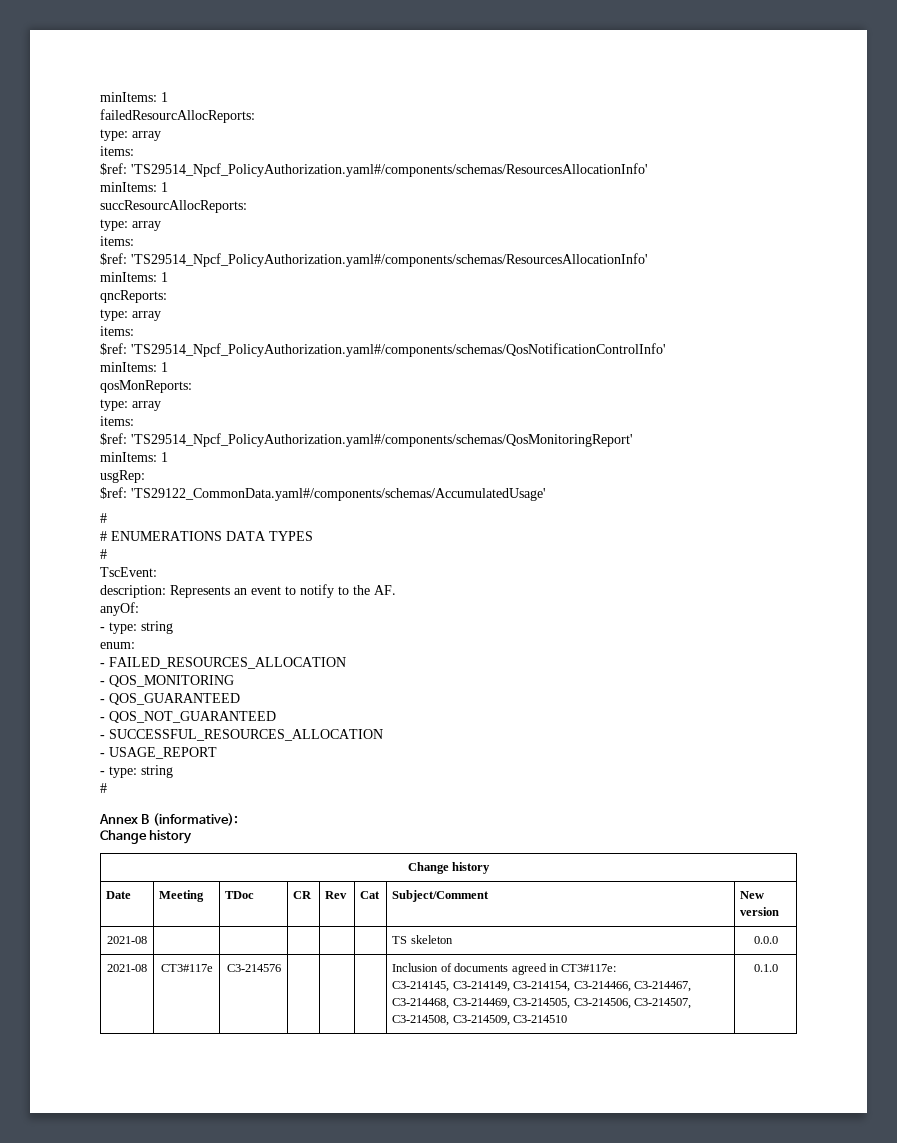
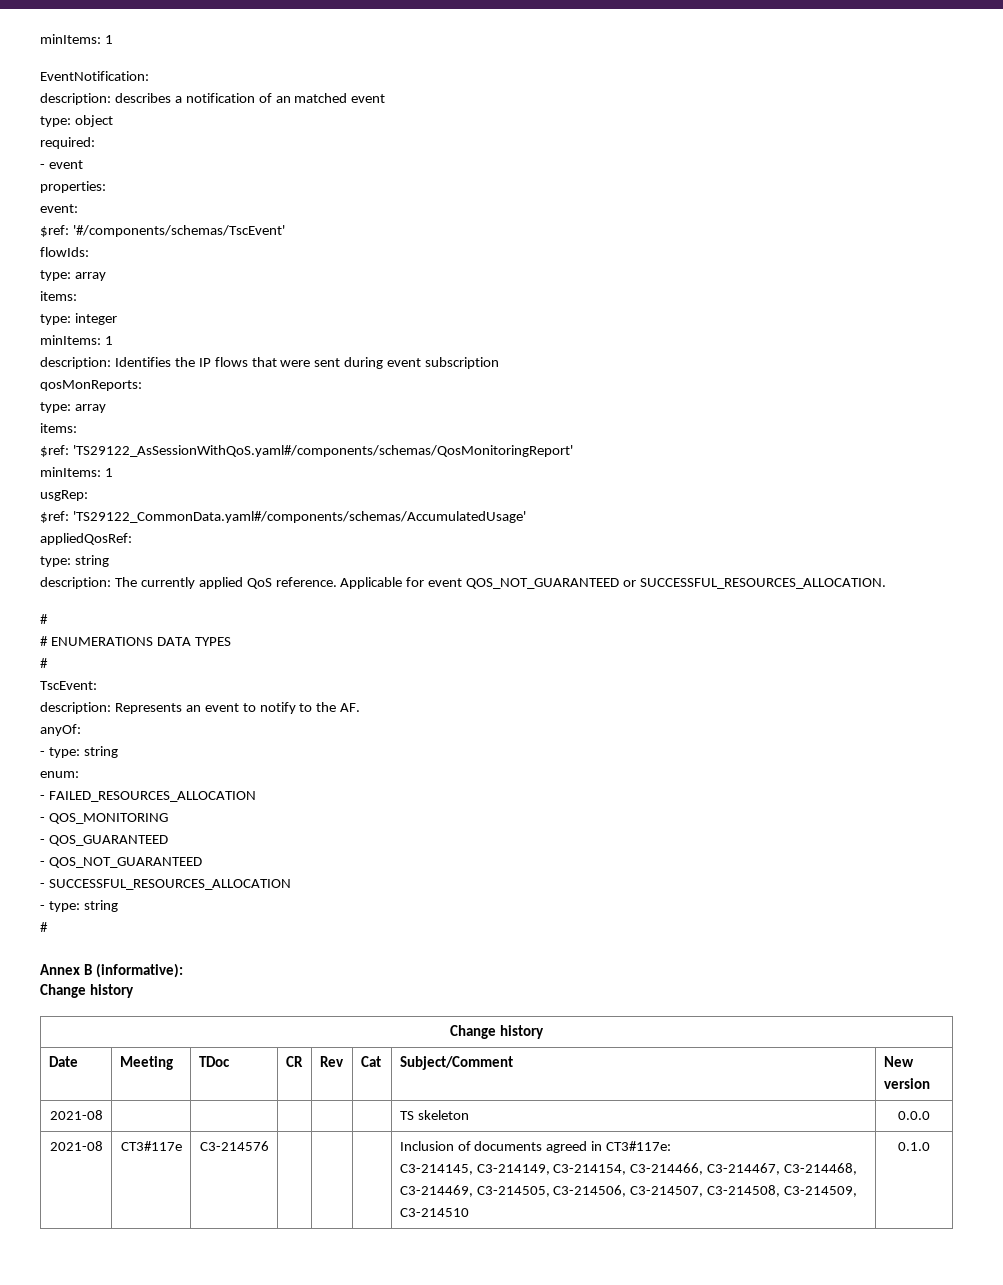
[100,92,168,102] [100,109,255,123] [100,129,161,141] [100,146,134,156] [100,163,648,177] [100,182,168,192] [100,200,247,213] [100,219,161,231] [100,236,134,246] [100,253,648,267] [100,272,168,282] [100,290,167,303] [100,309,161,321] [100,326,134,336] [100,343,666,357] [100,362,168,372] minItems: 1 // failedResourcAllocReports: // type: array // items: // $ref: 'TS29514_Npcf_PolicyAuthorization.yaml#/components/schemas/ResourcesAllocationInfo' // minItems: 1 // succResourcAllocReports: // type: array // items: // $ref: 'TS29514_Npcf_PolicyAuthorization.yaml#/components/schemas/ResourcesAllocationInfo' // minItems: 1 // qncReports: // type: array // items: // $ref: 'TS29514_Npcf_PolicyAuthorization.yaml#/components/schemas/QosNotificationControlInfo' // minItems: 1 -> [40,34,113,44] [40,71,149,81] [40,93,386,105] [40,115,113,127] [40,137,95,149] [40,160,83,169] [40,181,106,193] [40,204,78,213] [40,225,285,237] [40,247,89,257] [40,270,106,281] [40,291,77,301] [40,313,117,325] [40,335,113,345] [40,357,500,369] minItems: 1 // EventNotification: // description: describes a notification of an matched event // type: object // required: // - event // properties: // event: // $ref: '#/components/schemas/TscEvent' // flowIds: // type: array // items: // type: integer // minItems: 1 // description: Identifies the IP flows that were sent during event subscription
[131,433,633,447] 'TS29514_Npcf_PolicyAuthorization.yaml#/components/schemas/QosMonitoringReport' -> [72,445,573,457] 'TS29122_AsSessionWithQoS.yaml#/components/schemas/QosMonitoringReport'
(546, 494) none -> [40,533,132,545] [40,555,109,567] [40,577,887,589] // appliedQosRef: // type: string // description: The currently applied QoS reference. Applicable for event QOS_NOT_GUARANTEED or SUCCESSFUL_RESOURCES_ALLOCATION.
[100,747,217,759] // - USAGE_REPORT -> (291, 884) none

